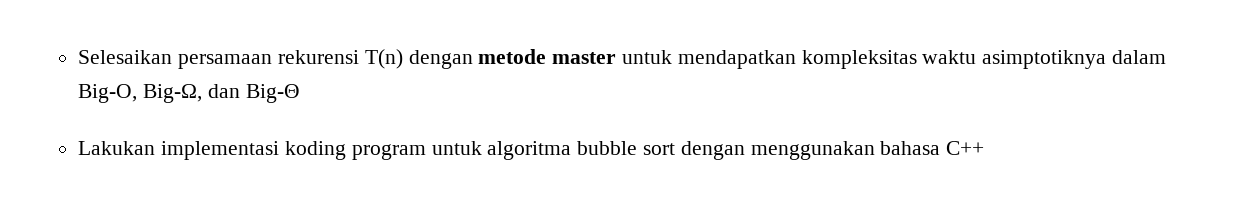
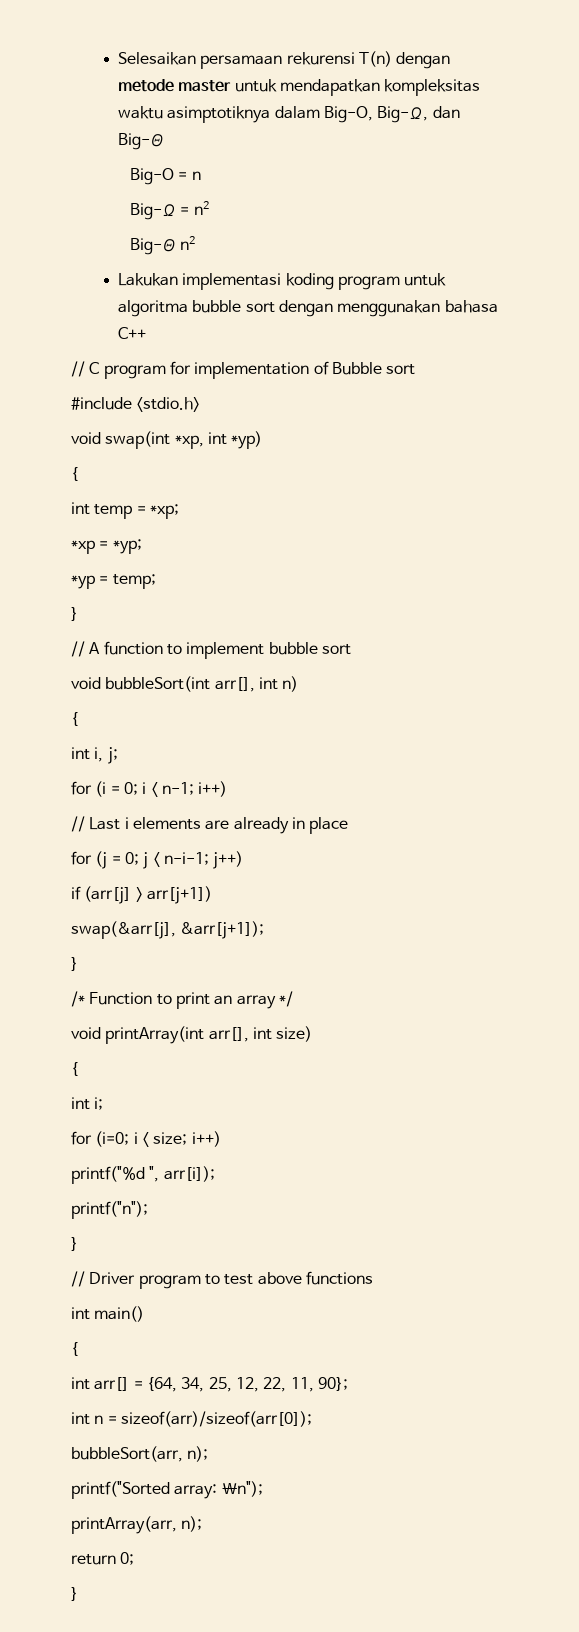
(300, 93) none -> [130,168,201,185] [130,201,209,220] [130,236,196,255] // Big-O = n // Big-Ω = n2 // Big-Θ n2
(985, 148) none -> [71,361,416,379] [71,397,201,412] [71,431,263,449] [71,467,78,481] [71,502,179,519] [71,539,142,554] [71,574,156,589] [71,607,78,621] [71,641,351,659] [71,676,299,692] [71,712,78,726] [71,747,118,764] [71,781,228,797] [71,816,349,834] [71,851,244,869] [71,886,212,904] [71,921,265,939] [71,957,78,971] [71,991,293,1009] [71,1026,313,1044] [71,1062,78,1076] [71,1097,104,1110] [71,1131,221,1147] [71,1166,215,1184] [71,1201,148,1219] [71,1237,78,1251] [71,1271,373,1289] [71,1306,145,1322] [71,1342,78,1356] [71,1377,348,1392] [71,1411,312,1427] [71,1446,209,1462] [71,1481,263,1499] [71,1516,203,1534] [71,1552,135,1565] [71,1587,78,1601] // // C program for implementation of Bubble sort // #include <stdio.h> // void swap(int *xp, int *yp) // { // int temp = *xp; // *xp = *yp; // *yp = temp; // } // // A function to implement bubble sort // void bubbleSort(int arr[], int n) // { // int i, j; // for (i = 0; i < n-1; i++) // // Last i elements are already in place // for (j = 0; j < n-i-1; j++) // if (arr[j] > arr[j+1]) // swap(&arr[j], &arr[j+1]); // } // /* Function to print an array */ // void printArray(int arr[], int size) // { // int i; // for (i=0; i < size; i++) // printf("%d ", arr[i]); // printf("n"); // } // // Driver program to test above functions // int main() // { // int arr[] = {64, 34, 25, 12, 22, 11, 90}; // int n = sizeof(arr)/sizeof(arr[0]); // bubbleSort(arr, n); // printf("Sorted array: \n"); // printArray(arr, n); // return 0; // }

